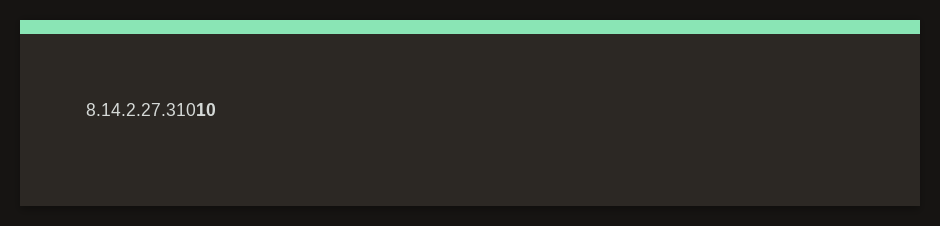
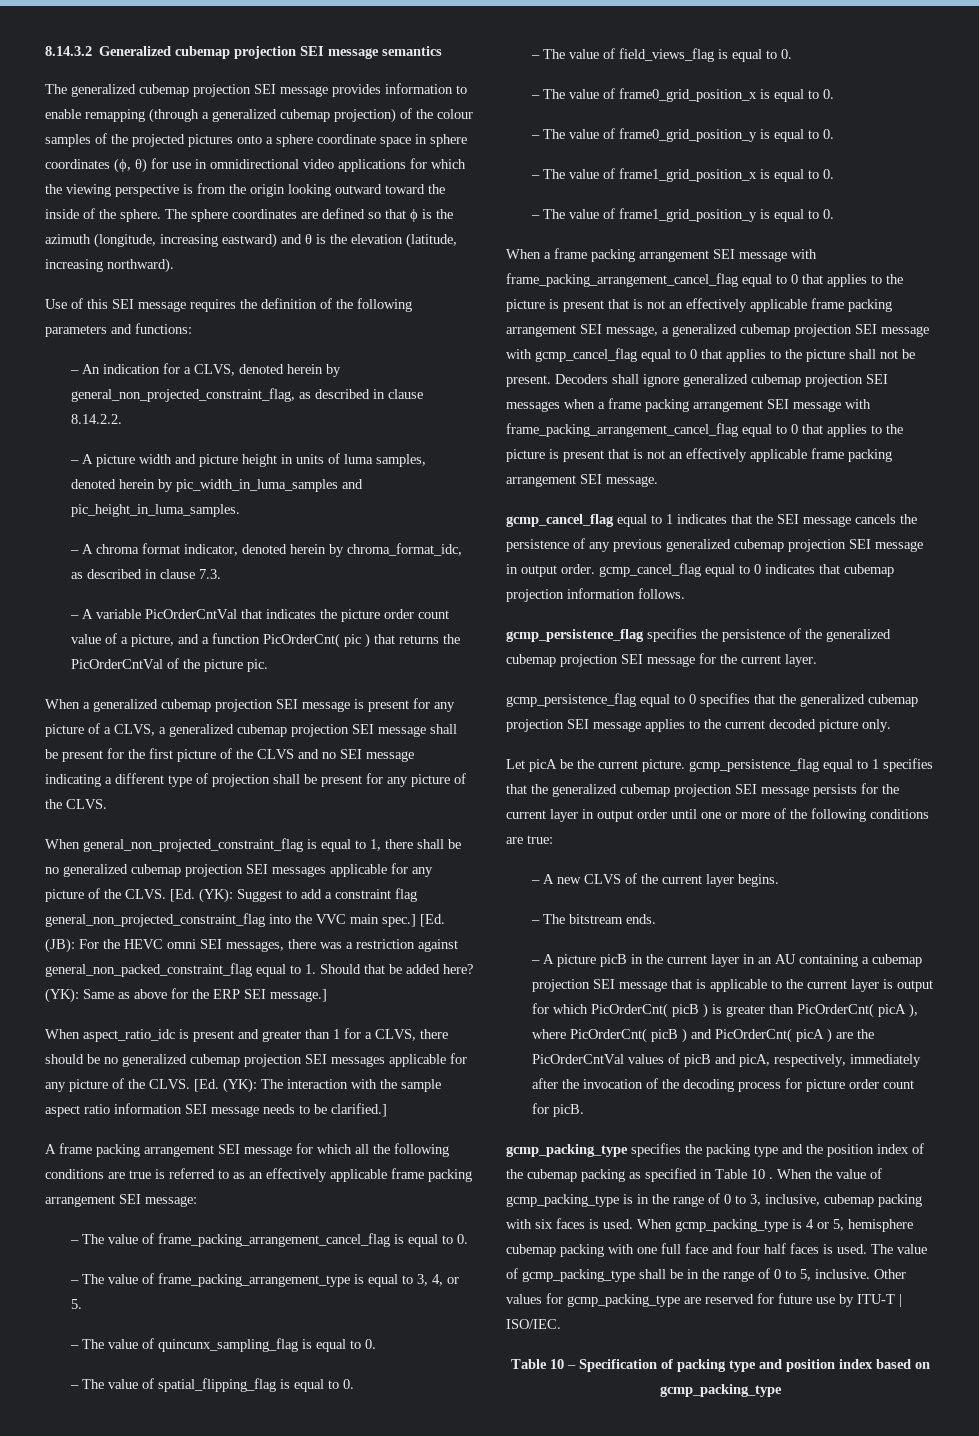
[86,103,217,116] 8.14.2.27.31010 -> [45,46,443,59] [45,83,467,97] [45,108,473,123] [45,133,467,147] [45,158,466,173] [45,183,445,197] [45,208,453,222] [45,233,457,248] [45,258,174,273] [45,298,412,312] [45,323,192,337] [69,363,341,377] [70,388,423,402] [70,414,122,424] [69,453,426,467] [70,479,363,492] [70,504,240,517] [69,543,462,557] [70,569,221,579] [69,609,449,622] [70,633,460,648] [70,658,268,672] [45,698,455,712] [45,723,457,737] [45,748,414,762] [45,773,466,787] [45,799,107,809] [45,838,461,852] [45,863,433,877] [45,888,417,903] [45,913,445,927] [45,938,458,953] [45,963,473,977] [45,988,327,1003] [45,1028,448,1042] [45,1053,467,1067] [45,1078,441,1093] [45,1103,387,1117] [45,1143,449,1157] [45,1168,472,1182] [45,1194,197,1207] [69,1233,468,1247] [69,1273,459,1287] [70,1299,82,1309] [69,1338,376,1352] [69,1378,354,1392] [530,48,792,62] [530,88,834,102] [530,128,834,142] [530,168,834,182] [530,208,834,222] [506,248,817,262] [506,273,903,287] [506,298,892,312] [506,324,929,337] [506,348,915,362] [506,374,888,387] [506,398,871,412] [506,423,903,437] [506,448,892,462] [506,474,658,487] [506,514,917,527] [506,538,923,552] [506,563,894,577] [506,588,685,602] [506,628,891,642] [506,653,817,667] [506,693,918,707] [506,719,891,732] [506,758,933,772] [506,783,899,797] [506,808,929,822] [506,835,553,844] [530,873,779,887] [530,914,656,924] [530,954,922,967] [531,979,933,992] [531,1003,918,1018] [531,1028,874,1043] [531,1053,921,1067] [531,1078,914,1092] [531,1103,584,1117] [506,1143,924,1157] [506,1168,882,1182] [506,1193,922,1207] [506,1218,913,1232] [506,1243,927,1257] [506,1268,906,1282] [506,1293,902,1307] [506,1319,561,1329] [510,1359,930,1372] [659,1384,782,1397] 8.14.3.2 Generalized cubemap projection SEI message semantics // The generalized cubemap projection SEI message provides information to enable remapping (through a generalized cubemap projection) of the colour samples of the projected pictures onto a sphere coordinate space in sphere coordinates (ϕ, θ) for use in omnidirectional video applications for which the viewing perspective is from the origin looking outward toward the inside of the sphere. The sphere coordinates are defined so that ϕ is the azimuth (longitude, increasing eastward) and θ is the elevation (latitude, increasing northward). // Use of this SEI message requires the definition of the following parameters and functions: // – An indication for a CLVS, denoted herein by general_non_projected_constraint_flag, as described in clause 8.14.2.2. // – A picture width and picture height in units of luma samples, denoted herein by pic_width_in_luma_samples and pic_height_in_luma_samples. // – A chroma format indicator, denoted herein by chroma_format_idc, as described in clause 7.3. // – A variable PicOrderCntVal that indicates the picture order count value of a picture, and a function PicOrderCnt( pic ) that returns the PicOrderCntVal of the picture pic. // When a generalized cubemap projection SEI message is present for any picture of a CLVS, a generalized cubemap projection SEI message shall be present for the first picture of the CLVS and no SEI message indicating a different type of projection shall be present for any picture of the CLVS. // When general_non_projected_constraint_flag is equal to 1, there shall be no generalized cubemap projection SEI messages applicable for any picture of the CLVS. [Ed. (YK): Suggest to add a constraint flag general_non_projected_constraint_flag into the VVC main spec.] [Ed. (JB): For the HEVC omni SEI messages, there was a restriction against general_non_packed_constraint_flag equal to 1. Should that be added here? (YK): Same as above for the ERP SEI message.] // When aspect_ratio_idc is present and greater than 1 for a CLVS, there should be no generalized cubemap projection SEI messages applicable for any picture of the CLVS. [Ed. (YK): The interaction with the sample aspect ratio information SEI message needs to be clarified.] // A frame packing arrangement SEI message for which all the following conditions are true is referred to as an effectively applicable frame packing arrangement SEI message: // – The value of frame_packing_arrangement_cancel_flag is equal to 0. // – The value of frame_packing_arrangement_type is equal to 3, 4, or 5. // – The value of quincunx_sampling_flag is equal to 0. // – The value of spatial_flipping_flag is equal to 0. // – The value of field_views_flag is equal to 0. // – The value of frame0_grid_position_x is equal to 0. // – The value of frame0_grid_position_y is equal to 0. // – The value of frame1_grid_position_x is equal to 0. // – The value of frame1_grid_position_y is equal to 0. // When a frame packing arrangement SEI message with frame_packing_arrangement_cancel_flag equal to 0 that applies to the picture is present that is not an effectively applicable frame packing arrangement SEI message, a generalized cubemap projection SEI message with gcmp_cancel_flag equal to 0 that applies to the picture shall not be present. Decoders shall ignore generalized cubemap projection SEI messages when a frame packing arrangement SEI message with frame_packing_arrangement_cancel_flag equal to 0 that applies to the picture is present that is not an effectively applicable frame packing arrangement SEI message. // gcmp_cancel_flag equal to 1 indicates that the SEI message cancels the persistence of any previous generalized cubemap projection SEI message in output order. gcmp_cancel_flag equal to 0 indicates that cubemap projection information follows. // gcmp_persistence_flag specifies the persistence of the generalized cubemap projection SEI message for the current layer. // gcmp_persistence_flag equal to 0 specifies that the generalized cubemap projection SEI message applies to the current decoded picture only. // Let picA be the current picture. gcmp_persistence_flag equal to 1 specifies that the generalized cubemap projection SEI message persists for the current layer in output order until one or more of the following conditions are true: // – A new CLVS of the current layer begins. // – The bitstream ends. // – A picture picB in the current layer in an AU containing a cubemap projection SEI message that is applicable to the current layer is output for which PicOrderCnt( picB ) is greater than PicOrderCnt( picA ), where PicOrderCnt( picB ) and PicOrderCnt( picA ) are the PicOrderCntVal values of picB and picA, respectively, immediately after the invocation of the decoding process for picture order count for picB. // gcmp_packing_type specifies the packing type and the position index of the cubemap packing as specified in Table 10 . When the value of gcmp_packing_type is in the range of 0 to 3, inclusive, cubemap packing with six faces is used. When gcmp_packing_type is 4 or 5, hemisphere cubemap packing with one full face and four half faces is used. The value of gcmp_packing_type shall be in the range of 0 to 5, inclusive. Other values for gcmp_packing_type are reserved for future use by ITU-T | ISO/IEC. // Table 10 – Specification of packing type and position index based on gcmp_packing_type

